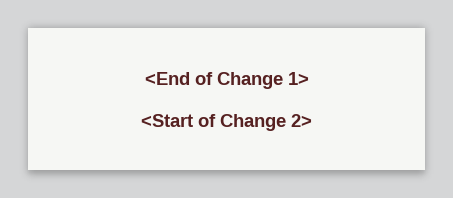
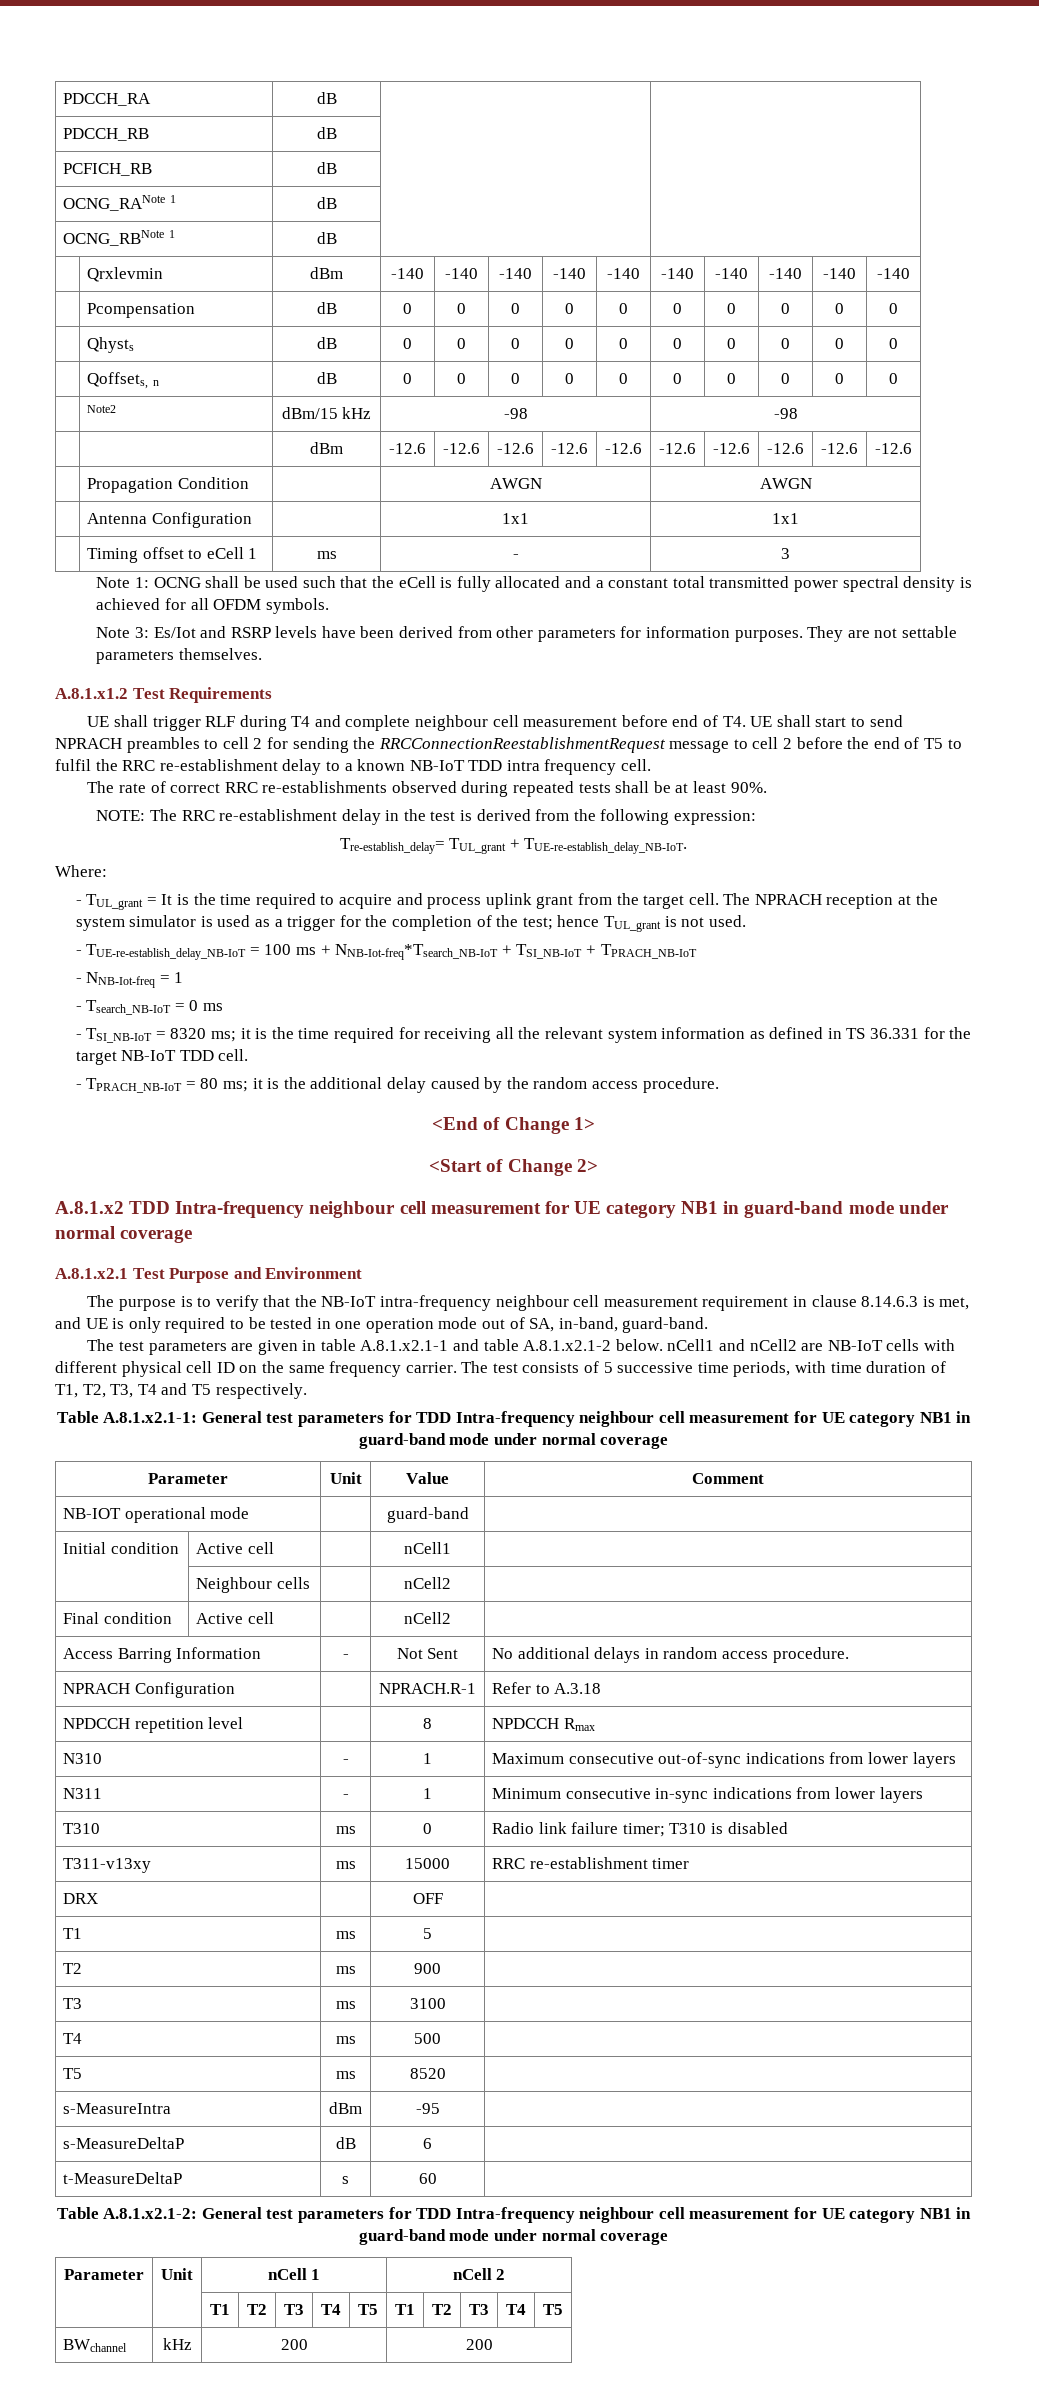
(144, 78) none -> [63,93,152,106] [316,92,337,104] [63,128,150,141] [316,127,337,139] [63,163,153,176] [316,162,337,174] [63,195,176,211] [316,197,337,209] [63,230,175,246] [316,232,337,244] [87,267,164,282] [310,267,343,279] [391,268,424,279] [445,268,478,279] [499,268,532,279] [553,268,586,279] [607,268,640,279] [661,268,694,279] [715,268,748,279] [769,268,802,279] [823,268,856,279] [877,268,910,279] [87,303,196,318] [316,302,337,314] [403,303,412,314] [457,303,466,314] [511,303,520,314] [565,303,574,314] [619,303,628,314] [673,303,682,314] [727,303,736,314] [781,303,790,314] [835,303,844,314] [889,303,898,314] [87,337,135,353] [316,337,337,349] [403,338,412,349] [457,338,466,349] [511,338,520,349] [565,338,574,349] [619,338,628,349] [673,338,682,349] [727,338,736,349] [781,338,790,349] [835,338,844,349] [889,338,898,349] [87,372,159,389] [316,372,337,384] [403,373,412,384] [457,373,466,384] [511,373,520,384] [565,373,574,384] [619,373,628,384] [673,373,682,384] [727,373,736,384] [781,373,790,384] [835,373,844,384] [889,373,898,384] [87,405,117,413] [281,407,372,419] [503,408,528,419] [773,408,798,419] [310,442,343,454] [389,443,426,454] [443,443,480,454] [497,443,534,454] [551,443,588,454] [605,443,642,454] [659,443,696,454] [713,443,750,454] [767,443,804,454] [821,443,858,454] [875,443,912,454] [87,477,249,493] [489,478,542,489] [759,478,812,489] [87,512,252,528] [502,513,529,524] [772,513,799,524] [87,547,258,563] [316,551,337,559] [512,554,519,559] [781,548,790,559] [96,576,972,592] [96,598,329,614] [96,626,957,642] [96,648,262,664] [55,687,273,703] [87,715,903,731] [55,737,962,753] [55,759,652,775] [87,781,767,797] [96,809,757,825] [339,838,688,854] [55,865,107,877] [75,893,938,910] [75,915,746,932] [75,944,697,960] [75,972,184,988] [75,1000,224,1015] [75,1027,972,1043] [75,1049,249,1065] [75,1077,719,1093] PDCCH_RA | dB | | // PDCCH_RB | dB | | // PCFICH_RB | dB | | // OCNG_RANote 1 | dB | | // OCNG_RBNote 1 | dB | | // | Qrxlevmin | dBm | -140 | -140 | -140 | -140 | -140 | -140 | -140 | -140 | -140 | -140 // | Pcompensation | dB | 0 | 0 | 0 | 0 | 0 | 0 | 0 | 0 | 0 | 0 // | Qhysts | dB | 0 | 0 | 0 | 0 | 0 | 0 | 0 | 0 | 0 | 0 // | Qoffsets, n | dB | 0 | 0 | 0 | 0 | 0 | 0 | 0 | 0 | 0 | 0 // | Note2 | dBm/15 kHz | -98 | -98 // | | dBm | -12.6 | -12.6 | -12.6 | -12.6 | -12.6 | -12.6 | -12.6 | -12.6 | -12.6 | -12.6 // | Propagation Condition | | AWGN | AWGN // | Antenna Configuration | | 1x1 | 1x1 // | Timing offset to eCell 1 | ms | - | 3 // Note 1: OCNG shall be used such that the eCell is fully allocated and a constant total transmitted power spectral density is achieved for all OFDM symbols. // Note 3: Es/Iot and RSRP levels have been derived from other parameters for information purposes. They are not settable parameters themselves. // A.8.1.x1.2 Test Requirements // UE shall trigger RLF during T4 and complete neighbour cell measurement before end of T4. UE shall start to send NPRACH preambles to cell 2 for sending the RRCConnectionReestablishmentRequest message to cell 2 before the end of T5 to fulfil the RRC re-establishment delay to a known NB-IoT TDD intra frequency cell. // The rate of correct RRC re-establishments observed during repeated tests shall be at least 90%. // NOTE: The RRC re-establishment delay in the test is derived from the following expression: // Tre-establish_delay= TUL_grant + TUE-re-establish_delay_NB-IoT. // Where: // - TUL_grant = It is the time required to acquire and process uplink grant from the target cell. The NPRACH reception at the system simulator is used as a trigger for the completion of the test; hence TUL_grant is not used. // - TUE-re-establish_delay_NB-IoT = 100 ms + NNB-Iot-freq*Tsearch_NB-IoT + TSI_NB-IoT + TPRACH_NB-IoT // - NNB-Iot-freq = 1 // - Tsearch_NB-IoT = 0 ms // - TSI_NB-IoT = 8320 ms; it is the time required for receiving all the relevant system information as defined in TS 36.331 for the target NB-IoT TDD cell. // - TPRACH_NB-IoT = 80 ms; it is the additional delay caused by the random access procedure. //
(312, 120) none -> [55,1201,949,1218] [55,1226,193,1243] [55,1267,363,1283] [87,1295,970,1311] [55,1317,709,1333] [87,1339,955,1355] [55,1361,946,1377] [55,1383,307,1399] [56,1411,972,1427] [358,1433,669,1449] [148,1473,228,1484] [329,1472,362,1484] [406,1472,449,1484] [692,1473,764,1484] [63,1507,250,1523] [386,1507,469,1523] [63,1542,179,1554] [196,1542,274,1554] [404,1542,451,1554] [196,1577,310,1593] [404,1577,451,1589] [63,1612,172,1624] [196,1612,274,1624] [404,1612,451,1624] [63,1647,262,1663] [342,1654,349,1659] [396,1648,459,1659] [492,1647,849,1663] [63,1682,235,1698] [379,1683,476,1694] [492,1682,602,1694] [63,1717,244,1733] [423,1718,432,1729] [492,1718,595,1731] [63,1753,103,1764] [342,1759,349,1764] [423,1753,432,1764] [492,1752,956,1768] [63,1788,103,1799] [342,1794,349,1799] [423,1788,432,1799] [492,1787,923,1803] [63,1823,101,1834] [335,1826,356,1834] [423,1823,432,1834] [492,1822,788,1837] [63,1858,152,1873] [335,1861,356,1869] [405,1858,450,1869] [492,1857,690,1869] [63,1893,99,1904] [412,1893,443,1904] [63,1928,83,1939] [335,1931,356,1939] [423,1928,432,1939] [63,1963,83,1974] [335,1966,356,1974] [414,1963,441,1974] [63,1998,83,2009] [335,2001,356,2009] [409,1998,446,2009] [63,2033,83,2044] [335,2036,356,2044] [414,2033,441,2044] [63,2068,83,2079] [335,2071,356,2079] [409,2068,446,2079] [63,2103,172,2114] [329,2102,362,2114] [415,2103,440,2114] [63,2137,185,2149] [335,2137,356,2149] [423,2138,432,2149] [63,2172,183,2184] [342,2176,349,2184] [418,2173,437,2184] [56,2207,972,2223] [358,2229,669,2245] [64,2269,144,2280] [161,2268,193,2280] [267,2268,321,2280] [452,2268,506,2280] [210,2304,230,2315] [247,2304,267,2315] [284,2304,304,2315] [321,2304,341,2315] [358,2304,378,2315] [395,2304,415,2315] [432,2304,452,2315] [469,2304,489,2315] [506,2304,526,2315] [543,2304,563,2315] [63,2339,128,2352] [162,2338,192,2350] [280,2339,308,2350] [465,2339,493,2350] // A.8.1.x2 TDD Intra-frequency neighbour cell measurement for UE category NB1 in guard-band mode under normal coverage // A.8.1.x2.1 Test Purpose and Environment // The purpose is to verify that the NB-IoT intra-frequency neighbour cell measurement requirement in clause 8.14.6.3 is met, and UE is only required to be tested in one operation mode out of SA, in-band, guard-band. // The test parameters are given in table A.8.1.x2.1-1 and table A.8.1.x2.1-2 below. nCell1 and nCell2 are NB-IoT cells with different physical cell ID on the same frequency carrier. The test consists of 5 successive time periods, with time duration of T1, T2, T3, T4 and T5 respectively. // Table A.8.1.x2.1-1: General test parameters for TDD Intra-frequency neighbour cell measurement for UE category NB1 in guard-band mode under normal coverage // Parameter | Unit | Value | Comment // NB-IOT operational mode | | guard-band | // Initial condition | Active cell | | nCell1 | // | Neighbour cells | | nCell2 | // Final condition | Active cell | | nCell2 | // Access Barring Information | - | Not Sent | No additional delays in random access procedure. // NPRACH Configuration | | NPRACH.R-1 | Refer to A.3.18 // NPDCCH repetition level | | 8 | NPDCCH Rmax // N310 | - | 1 | Maximum consecutive out-of-sync indications from lower layers // N311 | - | 1 | Minimum consecutive in-sync indications from lower layers // T310 | ms | 0 | Radio link failure timer; T310 is disabled // T311-v13xy | ms | 15000 | RRC re-establishment timer // DRX | | OFF | // T1 | ms | 5 | // T2 | ms | 900 | // T3 | ms | 3100 | // T4 | ms | 500 | // T5 | ms | 8520 | // s-MeasureIntra | dBm | -95 | // s-MeasureDeltaP | dB | 6 | // t-MeasureDeltaP | s | 60 | // Table A.8.1.x2.1-2: General test parameters for TDD Intra-frequency neighbour cell measurement for UE category NB1 in guard-band mode under normal coverage // Parameter | Unit | nCell 1 | nCell 2 // | | T1 | T2 | T3 | T4 | T5 | T1 | T2 | T3 | T4 | T5 // BWchannel | kHz | 200 | 200

